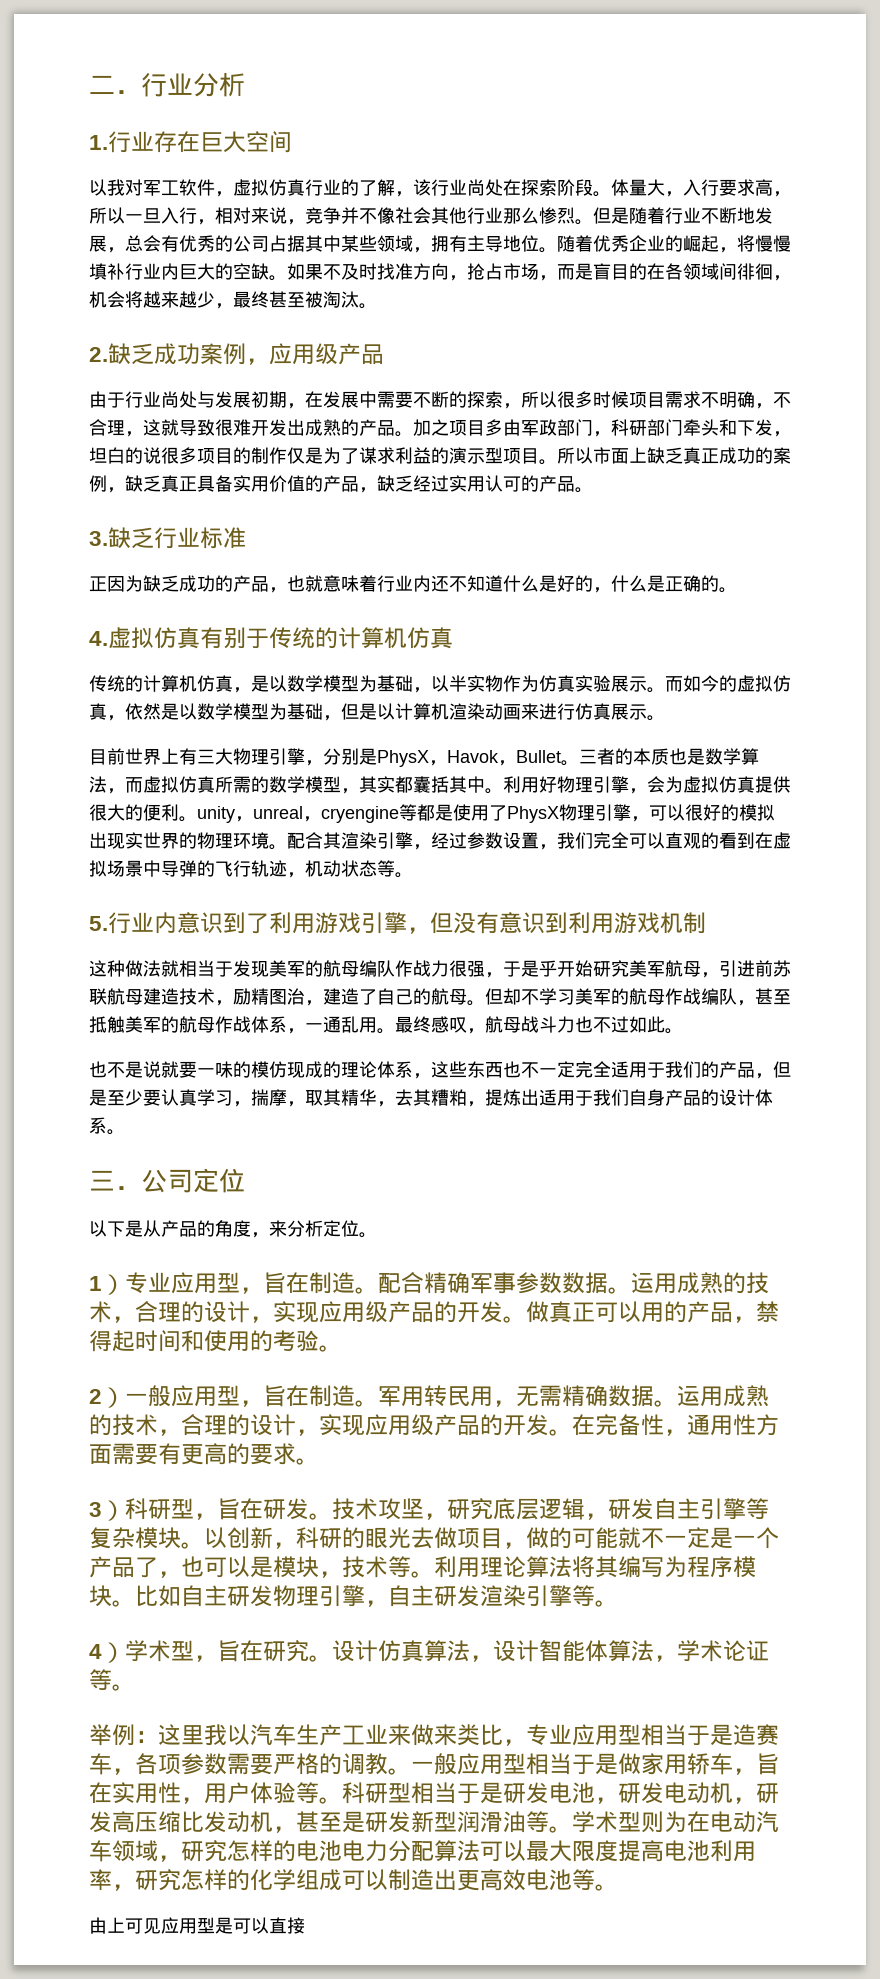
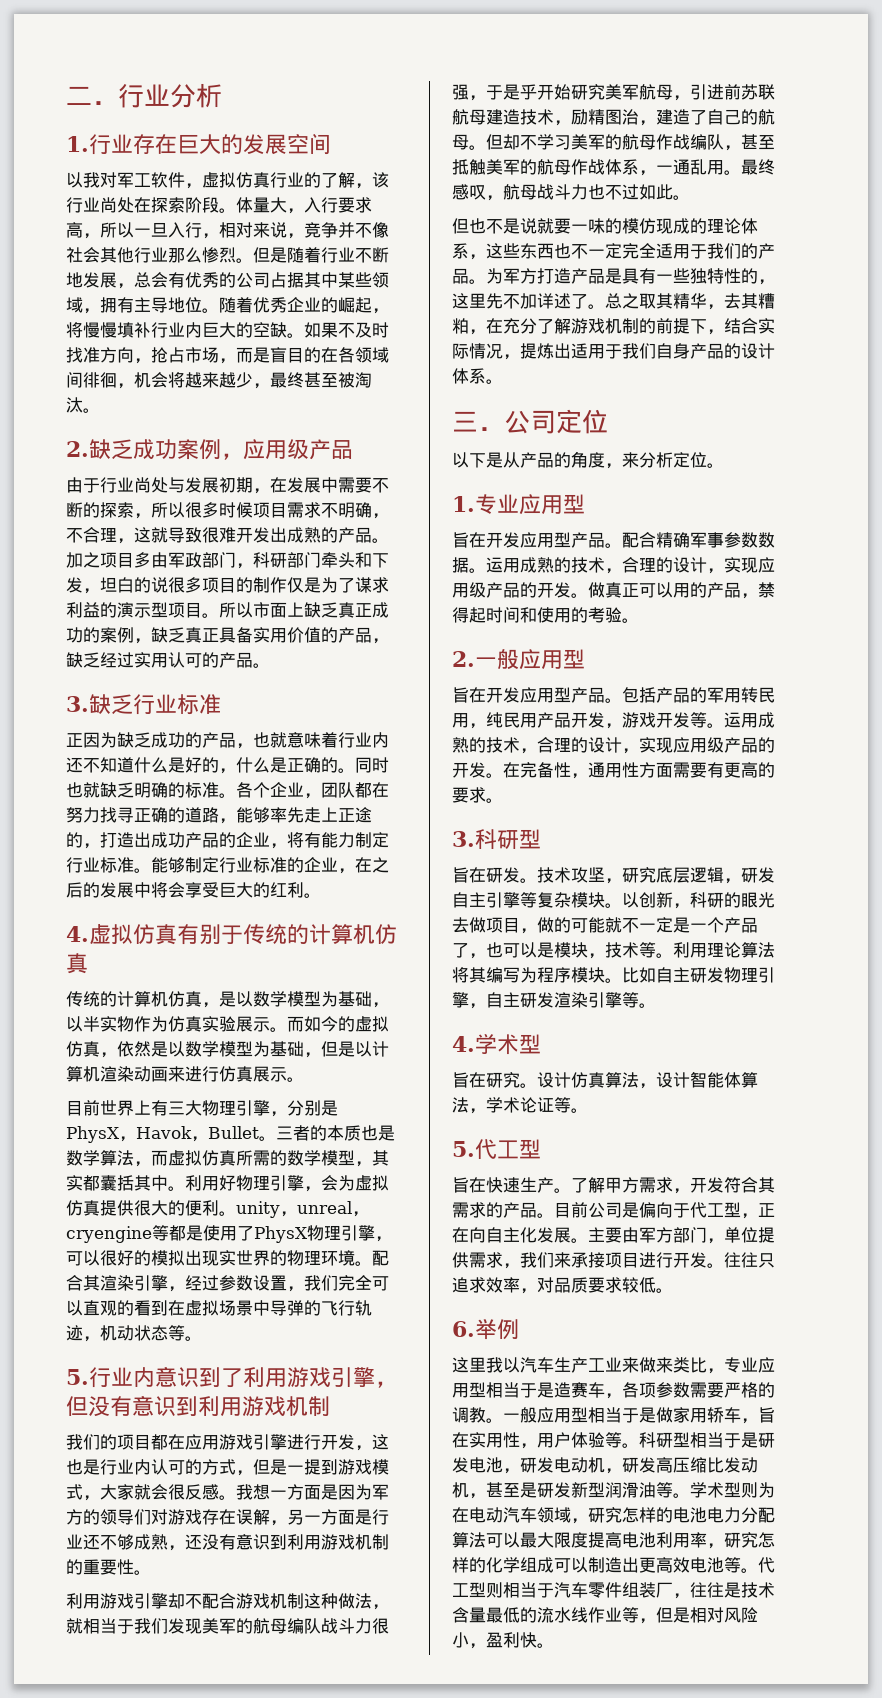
(246, 142) none -> [221,134,287,155] 的发展
(737, 590) none -> [355,757,389,773] [66,782,389,799] [66,807,372,824] [66,832,389,849] [66,857,389,874] [66,882,321,898] 同时也就缺乏明确的标准。各个企业，团队都在努力找寻正确的道路，能够率先走上正途的，打造出成功产品的企业，将有能力制定行业标准。能够制定行业标准的企业，在之后的发展中将会享受巨大的红利。
(706, 923) none -> [66,1434,389,1451] [66,1459,389,1476] [66,1484,389,1501] [66,1509,389,1526] [66,1534,389,1551] [66,1559,151,1575] [66,1593,304,1609] 我们的项目都在应用游戏引擎进行开发，这也是行业内认可的方式，但是一提到游戏模式，大家就会很反感。我想一方面是因为军方的领导们对游戏存在误解，另一方面是行业还不够成熟，还没有意识到利用游戏机制的重要性。 // 利用游戏引擎却不配合游戏机制
(161, 968) none -> [372,1604,389,1610] ，
(233, 969) none -> [134,1618,168,1634] 我们
[395,960,431,977] 作战 -> [321,1618,355,1634] 战斗
(683, 1031) none -> [452,218,469,234] 但
[755,1061,791,1079] [89,1089,305,1107] ，但是至少要认真学习，揣摩， -> [469,268,775,285] [452,293,639,309] 。为军方打造产品是具有一些独特性的，这里先不加详述了。总之
(485, 1104) none -> [486,318,775,335] [452,343,520,360] 在充分了解游戏机制的前提下，结合实际情况，
[89,1272,355,1295] 1）专业应用型，旨在制造 -> [452,494,585,515] [452,532,605,548] 1.专业应用型 // 旨在开发应用型产品
[89,1385,654,1408] 2）一般应用型，旨在制造。军用转民用，无需精确数据 -> [452,649,585,670] [452,687,775,703] [452,712,707,729] 2.一般应用型 // 旨在开发应用型产品。包括产品的军用转民用，纯民用产品开发，游戏开发等
[89,1498,217,1521] 3）科研型， -> [452,829,541,849] 3.科研型 //
[89,1640,217,1663] 4）学术型， -> [452,1034,541,1055] 4.学术型 //
(135, 1687) none -> [452,1139,541,1159] [452,1177,775,1194] [452,1202,775,1219] [452,1227,775,1244] [452,1252,775,1269] [452,1277,673,1294] [452,1321,475,1337] 5.代工型 // 旨在快速生产。了解甲方需求，开发符合其需求的产品。目前公司是偏向于代工型，正在向自主化发展。主要由军方部门，单位提供需求，我们来承接项目进行开发。往往只追求效率，对品质要求较低。 // 6.
[135,1731,158,1743] ： -> (519, 1329) //
[89,1917,305,1934] // 由上可见应用型是可以直接 -> [758,1557,775,1573] [452,1582,775,1599] [452,1607,758,1624] [452,1632,554,1649] 代工型则相当于汽车零件组装厂，往往是技术含量最低的流水线作业等，但是相对风险小，盈利快。

